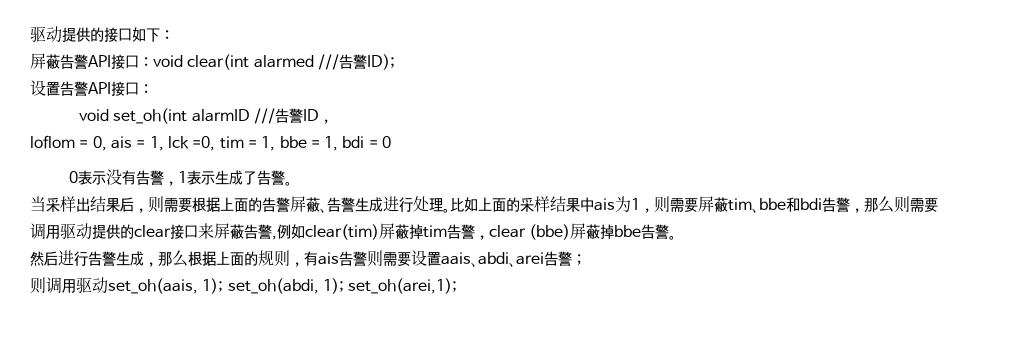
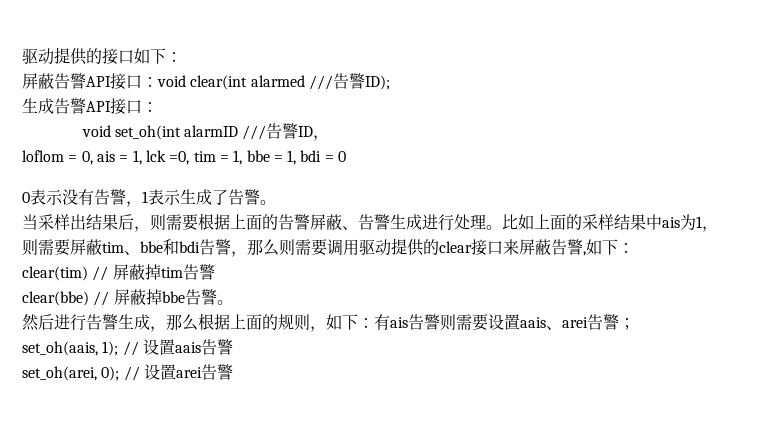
[30,80,60,96] 设置 -> [22,98,54,114] 生成
[277,224,379,240] 例如clear(tim) -> [586,239,634,255] [22,266,109,281] 如下： // clear(tim) //
[475,224,571,240] ，clear (bbe) -> [22,291,110,306] // clear(bbe) //
(304, 264) none -> [326,314,374,330] 如下：
[478,252,516,267] abdi、 -> (562, 328) none
[30,277,458,294] 则调用驱动set_oh(aais, 1); set_oh(abdi, 1); set_oh(arei,1); -> [22,339,233,356] [22,364,233,381] set_oh(aais, 1); // 设置aais告警 // set_oh(arei, 0); // 设置arei告警

